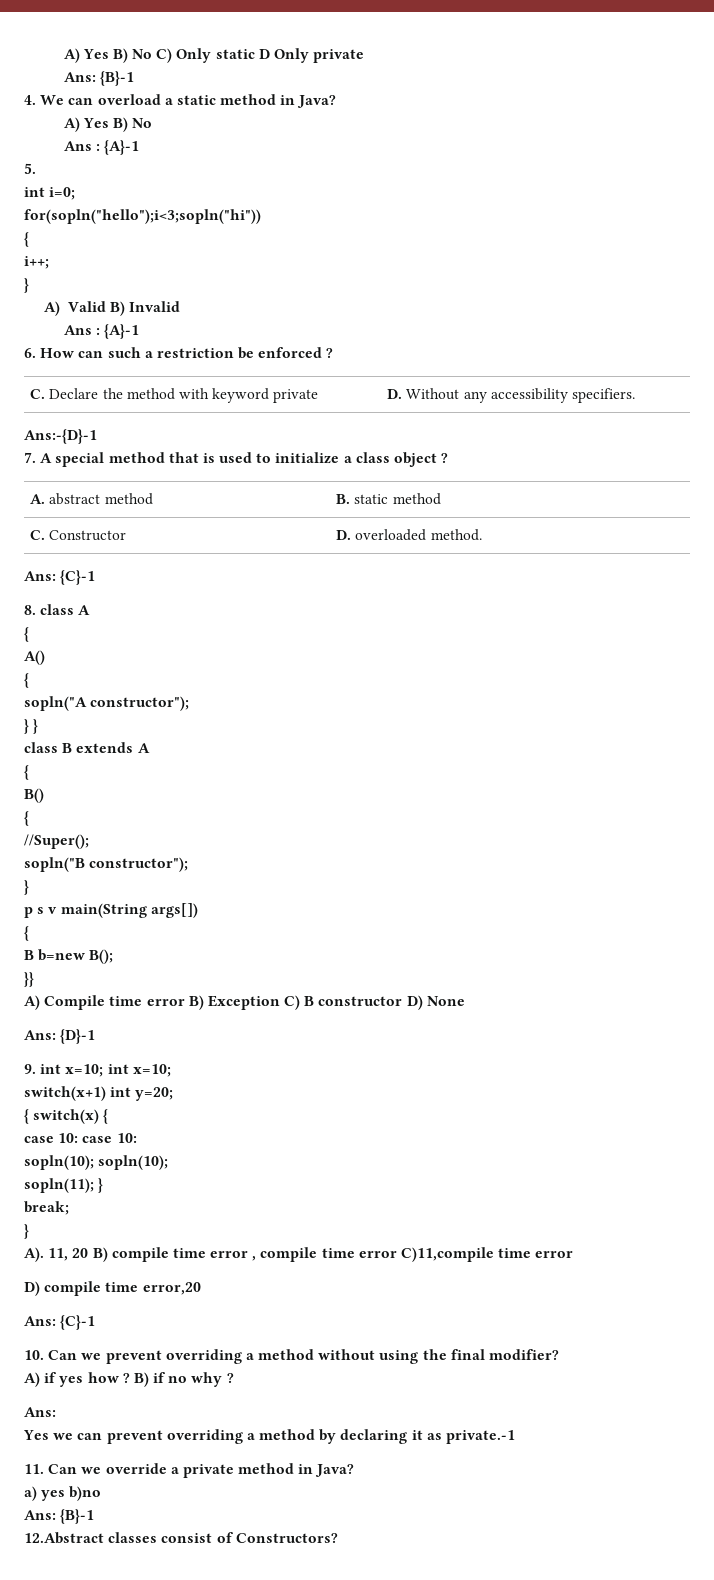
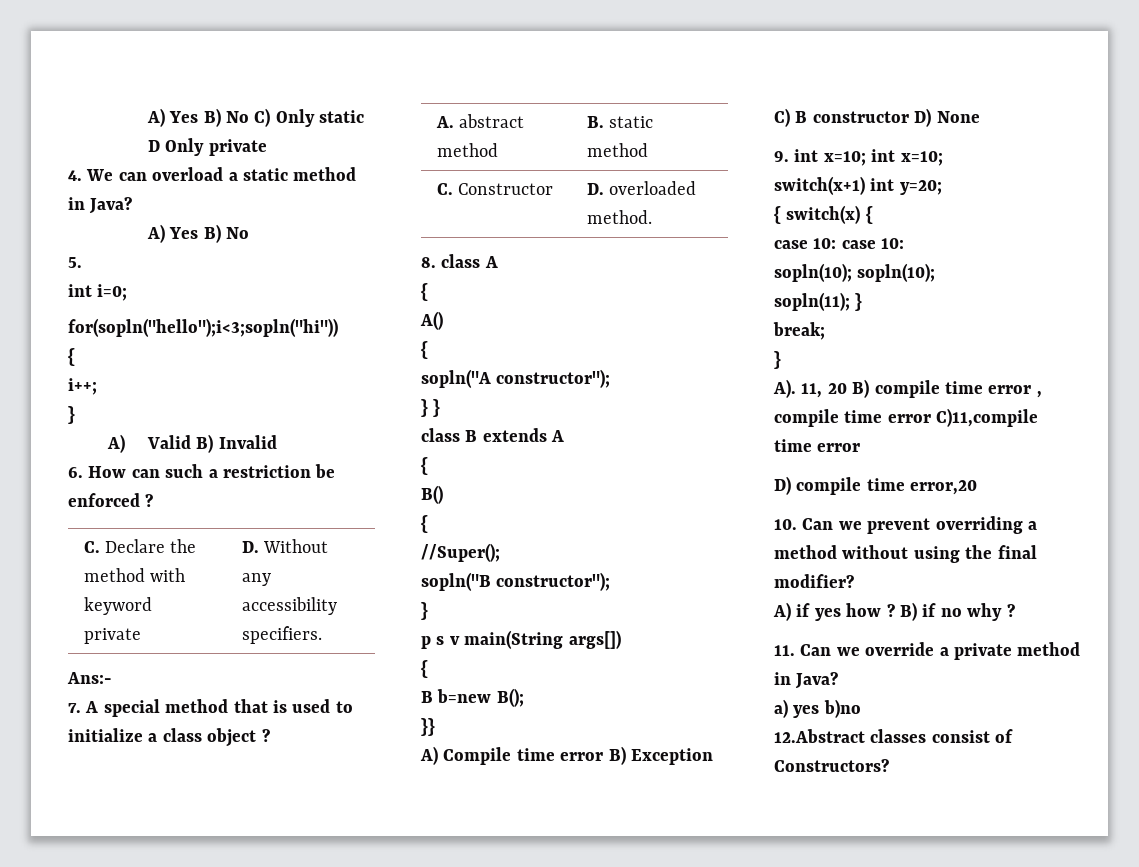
[63,71,134,86] // Ans: {B}-1 -> (267, 147) none
[63,140,139,155] // Ans : {A}-1 -> (249, 233) none
[63,324,139,339] // Ans : {A}-1 -> (277, 442) none
[24,429,97,444] Ans:-{D}-1 -> [67,672,112,684] Ans:-
[24,570,96,585] // Ans: {C}-1 -> (652, 217) none
[24,1029,96,1044] // Ans: {D}-1 -> (980, 117) none
[24,1315,96,1330] // Ans: {C}-1 -> (978, 487) none
[24,1407,56,1417] [23,1429,516,1444] // Ans: // Yes we can prevent overriding a method by declaring it as private.-1 -> (1015, 610) none
[24,1509,95,1524] // Ans: {B}-1 -> (861, 708) none

